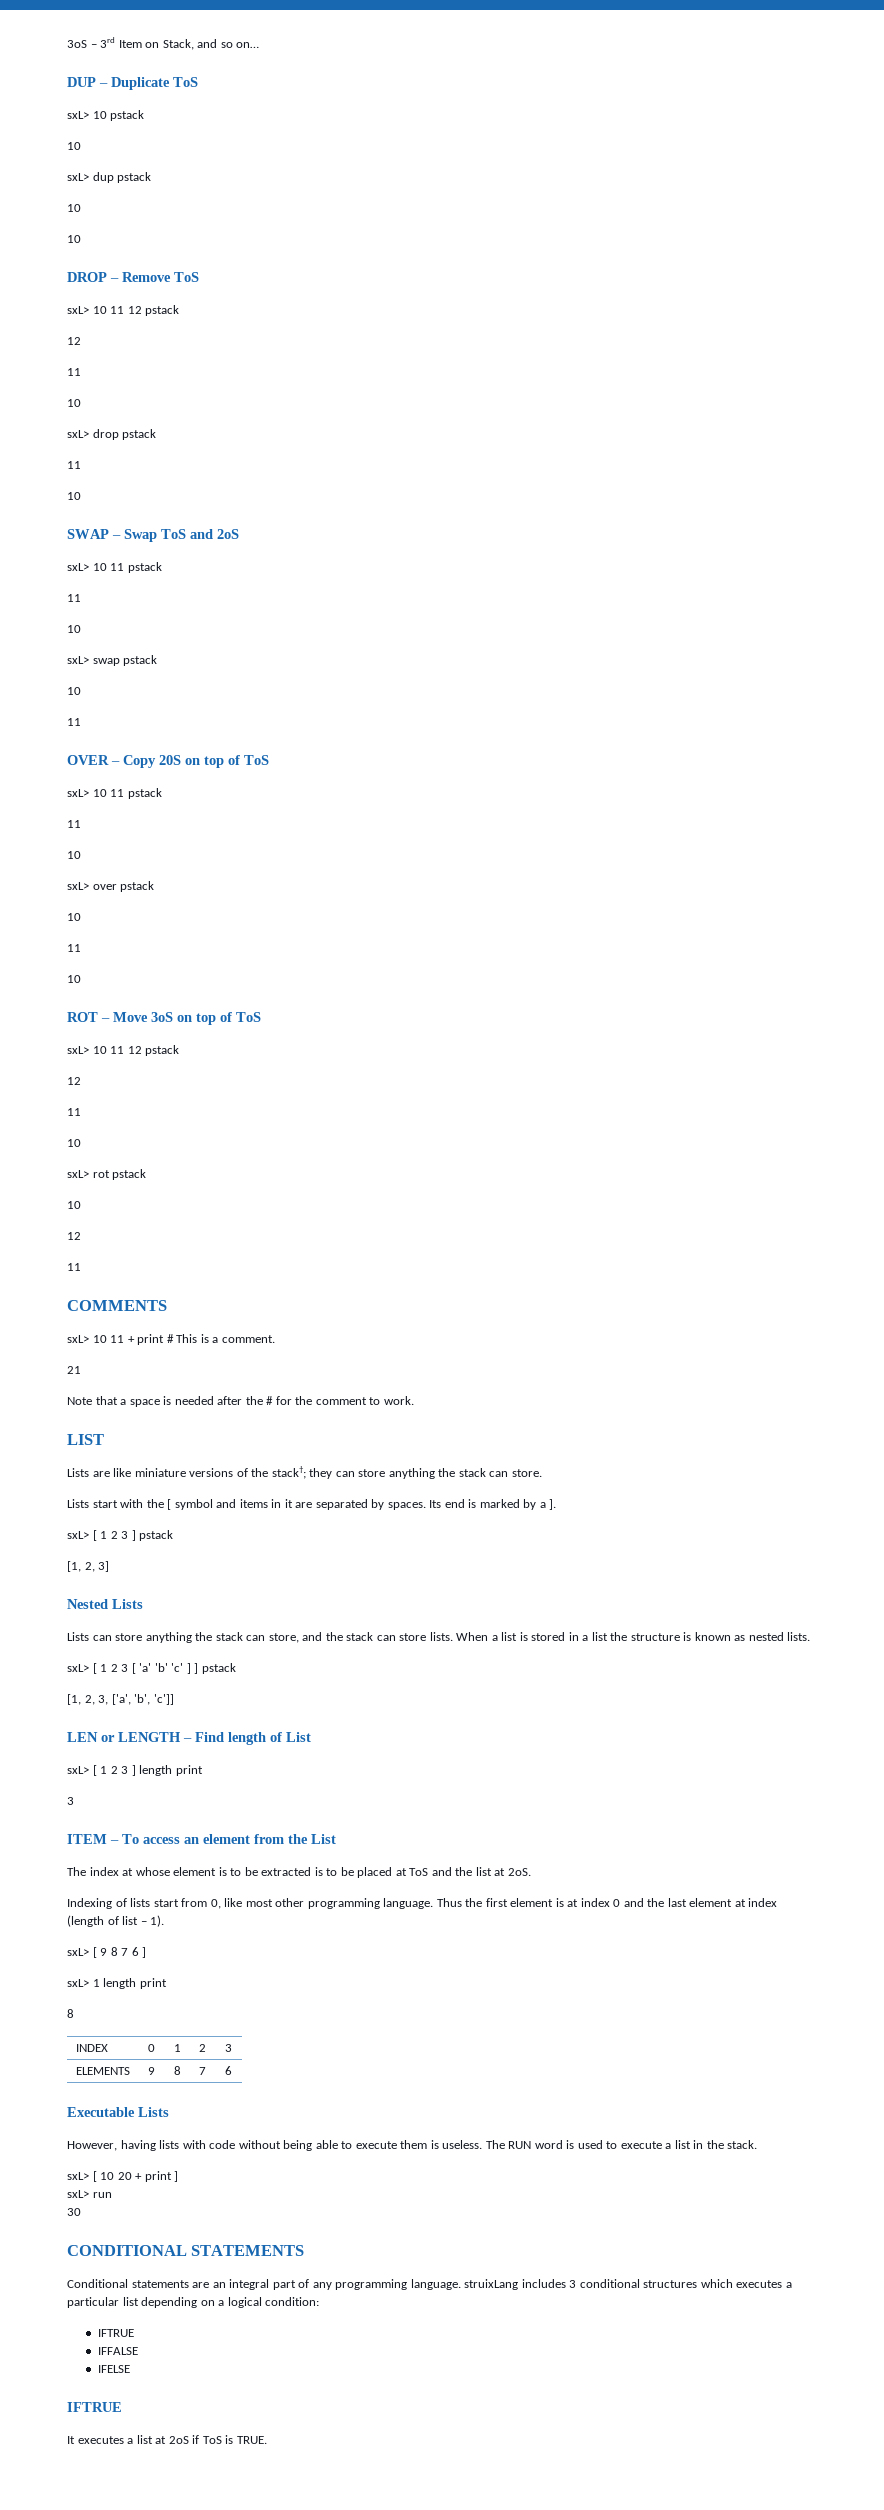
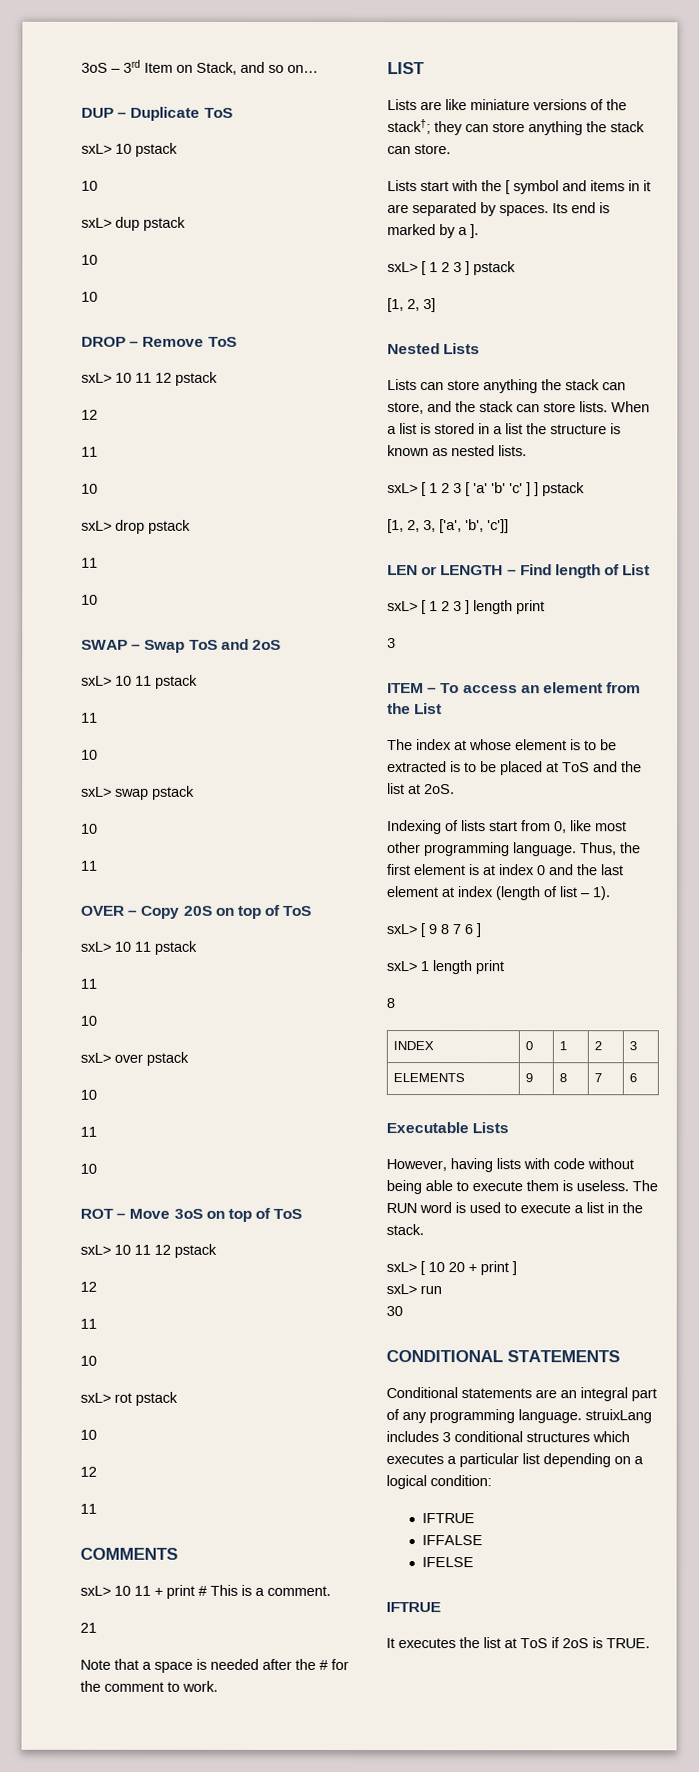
[436,1898,462,1907] Thus -> [580,842,617,856] Thus,
[127,2435,222,2444] a list at 2oS if ToS -> [459,1637,589,1649] the list at ToS if 2oS

